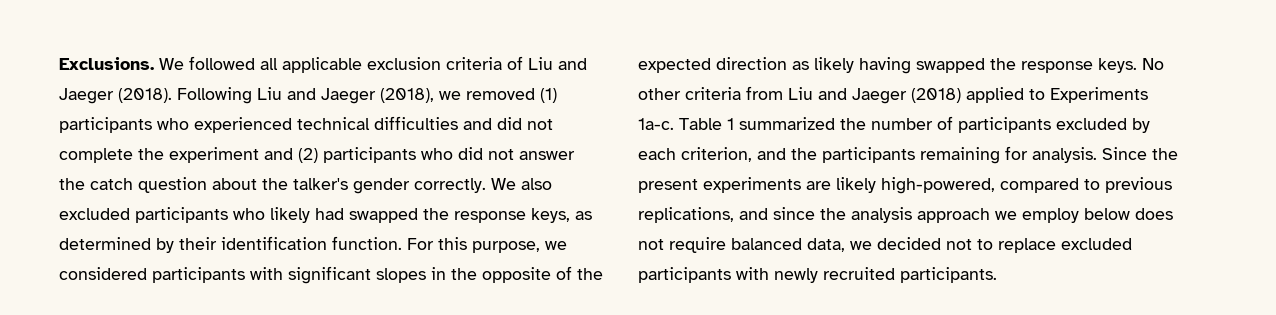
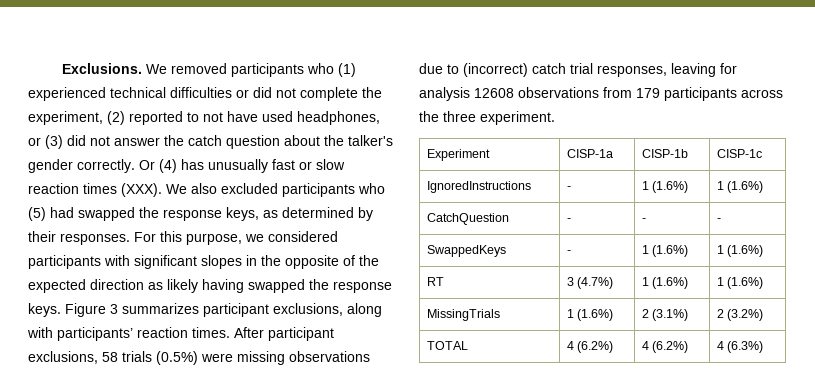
[189,56,587,73] [59,87,557,104] [59,117,189,133] followed all applicable exclusion criteria of Liu and Jaeger (2018). Following Liu and Jaeger (2018), we removed (1) participants who -> [171,63,357,77] removed participants who (1)
[463,118,492,130] and -> [236,89,249,98] or
[169,147,453,163] experiment and (2) participants who -> [28,111,380,125] [28,135,63,149] experiment, (2) reported to not have used headphones, or (3)
(486, 185) none -> [139,159,345,173] [28,183,162,197] Or (4) has unusually fast or slow reaction times (XXX).
[270,207,310,223] likely -> [28,207,46,221] (5)
[221,236,402,250] identification function. -> [60,233,130,245] responses.
[1142,58,1164,70] [638,86,1148,104] [638,116,1150,133] [638,146,1178,164] [638,177,1172,194] [638,207,1173,223] [638,237,1132,253] [638,267,997,283] No other criteria from Liu and Jaeger (2018) applied to Experiments 1a-c. Table 1 summarized the number of participants excluded by each criterion, and the participants remaining for analysis. Since the present experiments are likely high-powered, compared to previous replications, and since the analysis approach we employ below does not require balanced data, we decided not to replace excluded participants with newly recruited participants. -> [65,303,382,317] [27,327,334,341] [28,351,370,365] [419,63,737,77] [419,87,783,101] [419,111,555,125] [427,149,491,161] [567,149,614,158] [642,149,689,158] [717,149,763,158] [427,181,532,193] [567,186,572,190] [642,181,689,193] [717,181,764,193] [427,213,510,225] [567,218,572,222] [642,218,647,222] [717,218,722,222] [427,245,507,257] [567,250,572,254] [642,245,689,257] [717,245,764,257] [427,277,445,286] [567,277,614,289] [642,277,689,289] [717,277,764,289] [427,309,501,321] [567,309,614,321] [642,309,689,321] [717,309,764,321] [427,341,469,350] [567,341,614,353] [642,341,689,353] [717,341,764,353] Figure 3 summarizes participant exclusions, along with participants’ reaction times. After participant exclusions, 58 trials (0.5%) were missing observations due to (incorrect) catch trial responses, leaving for analysis 12608 observations from 179 participants across the three experiment. // Experiment | CISP-1a | CISP-1b | CISP-1c // IgnoredInstructions | - | 1 (1.6%) | 1 (1.6%) // CatchQuestion | - | - | - // SwappedKeys | - | 1 (1.6%) | 1 (1.6%) // RT | 3 (4.7%) | 1 (1.6%) | 1 (1.6%) // MissingTrials | 1 (1.6%) | 2 (3.1%) | 2 (3.2%) // TOTAL | 4 (6.2%) | 4 (6.2%) | 4 (6.3%)

